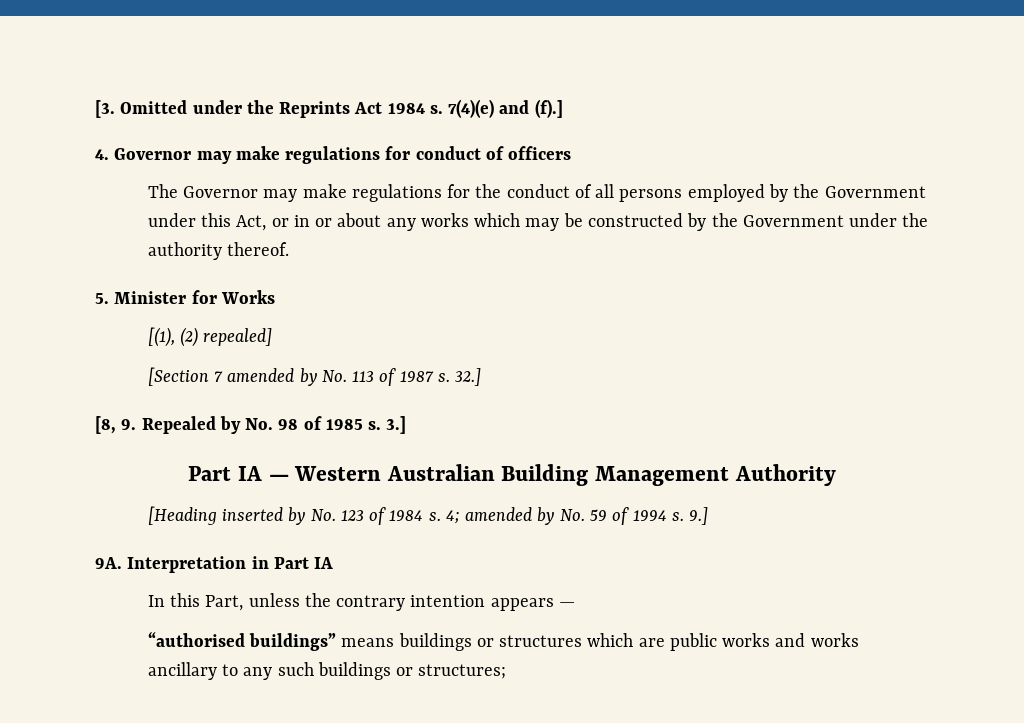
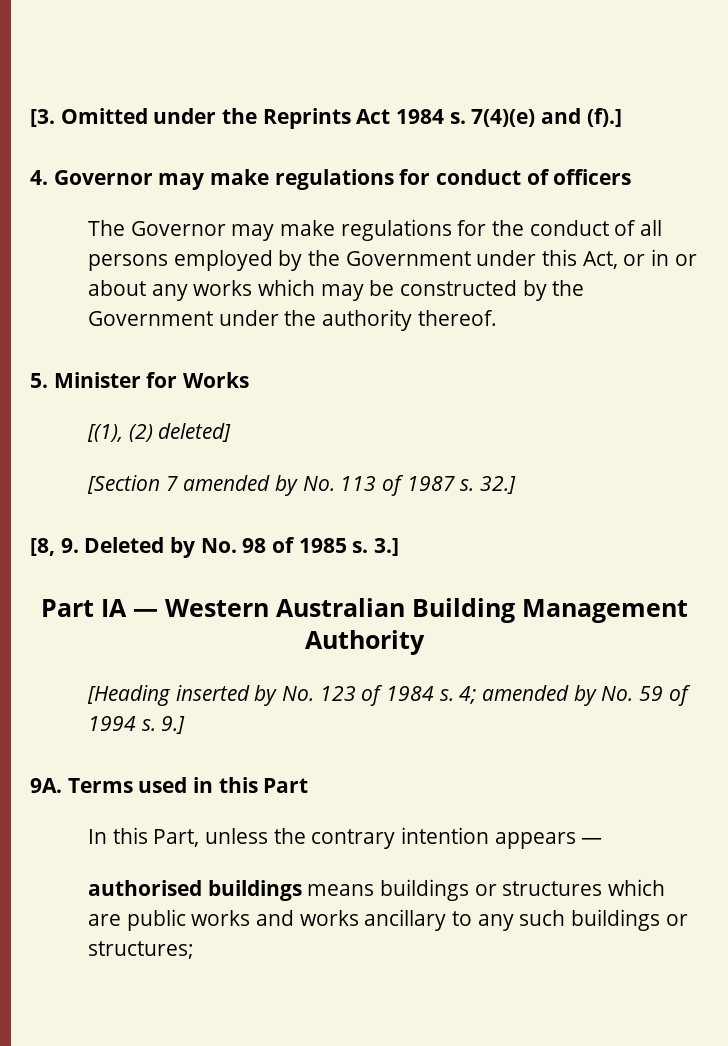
[203,328,273,346] repealed] -> [158,423,232,442] deleted]
[141,416,216,434] Repealed -> [84,537,165,553] Deleted
[127,556,334,573] Interpretation in Part IA -> [67,777,309,793] Terms used in this Part
[147,632,337,651] “authorised buildings” -> [87,880,302,901] authorised buildings

